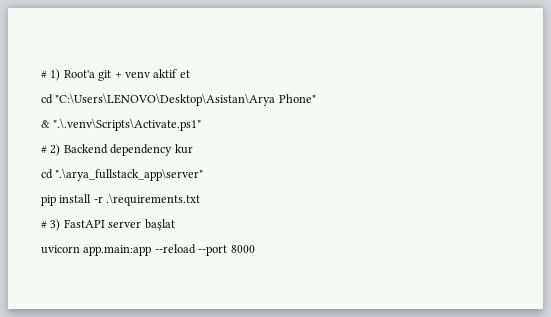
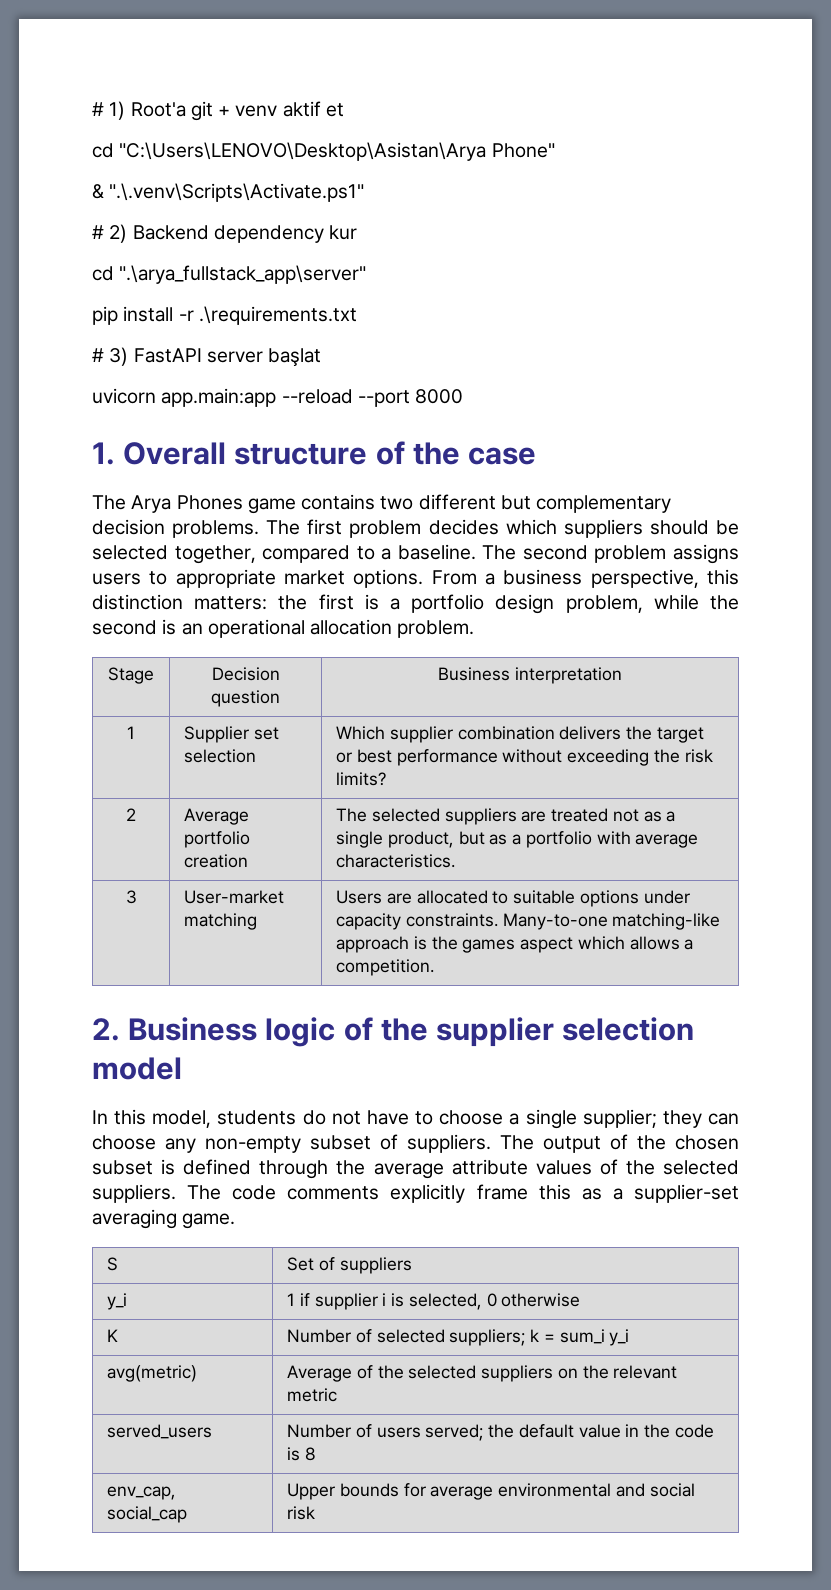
(255, 249) none -> [92,441,537,465] [92,494,672,514] [92,519,739,538] [92,544,739,564] [92,569,739,588] [92,594,739,614] [92,619,475,638] [108,667,154,684] [211,667,280,681] [211,690,280,707] [438,667,622,684] [127,726,135,739] [184,726,279,743] [184,749,257,763] [336,726,704,743] [336,749,713,766] [336,772,387,786] [126,808,136,821] [184,808,250,825] [184,831,251,848] [184,854,249,868] [336,808,676,825] [336,831,699,848] [336,854,456,868] [125,890,137,904] [184,890,285,904] [184,913,258,930] [336,890,690,907] [336,913,721,930] [336,936,694,953] [336,959,435,976] [92,1017,695,1047] [92,1057,182,1080] [92,1109,739,1129] [92,1134,739,1153] [92,1159,740,1179] [92,1184,739,1203] [92,1209,236,1229] [107,1257,119,1271] [287,1257,412,1274] [107,1293,128,1310] [287,1293,581,1310] [107,1329,119,1342] [287,1329,630,1346] [107,1365,198,1382] [287,1365,678,1382] [287,1388,338,1402] [107,1424,213,1439] [287,1424,714,1441] [287,1447,316,1461] [107,1486,177,1500] [107,1506,188,1523] [287,1483,695,1500] [287,1506,316,1520] // 1. Overall structure of the case // The Arya Phones game contains two different but complementary decision problems. The first problem decides which suppliers should be selected together, compared to a baseline. The second problem assigns users to appropriate market options. From a business perspective, this distinction matters: the first is a portfolio design problem, while the second is an operational allocation problem. // Stage | Decision question | Business interpretation // 1 | Supplier set selection | Which supplier combination delivers the target or best performance without exceeding the risk limits? // 2 | Average portfolio creation | The selected suppliers are treated not as a single product, but as a portfolio with average characteristics. // 3 | User-market matching | Users are allocated to suitable options under capacity constraints. Many-to-one matching-like approach is the games aspect which allows a competition. // 2. Business logic of the supplier selection model // In this model, students do not have to choose a single supplier; they can choose any non-empty subset of suppliers. The output of the chosen subset is defined through the average attribute values of the selected suppliers. The code comments explicitly frame this as a supplier-set averaging game. // S | Set of suppliers // y_i | 1 if supplier i is selected, 0 otherwise // K | Number of selected suppliers; k = sum_i y_i // avg(metric) | Average of the selected suppliers on the relevant metric // served_users | Number of users served; the default value in the code is 8 // env_cap, social_cap | Upper bounds for average environmental and social risk

